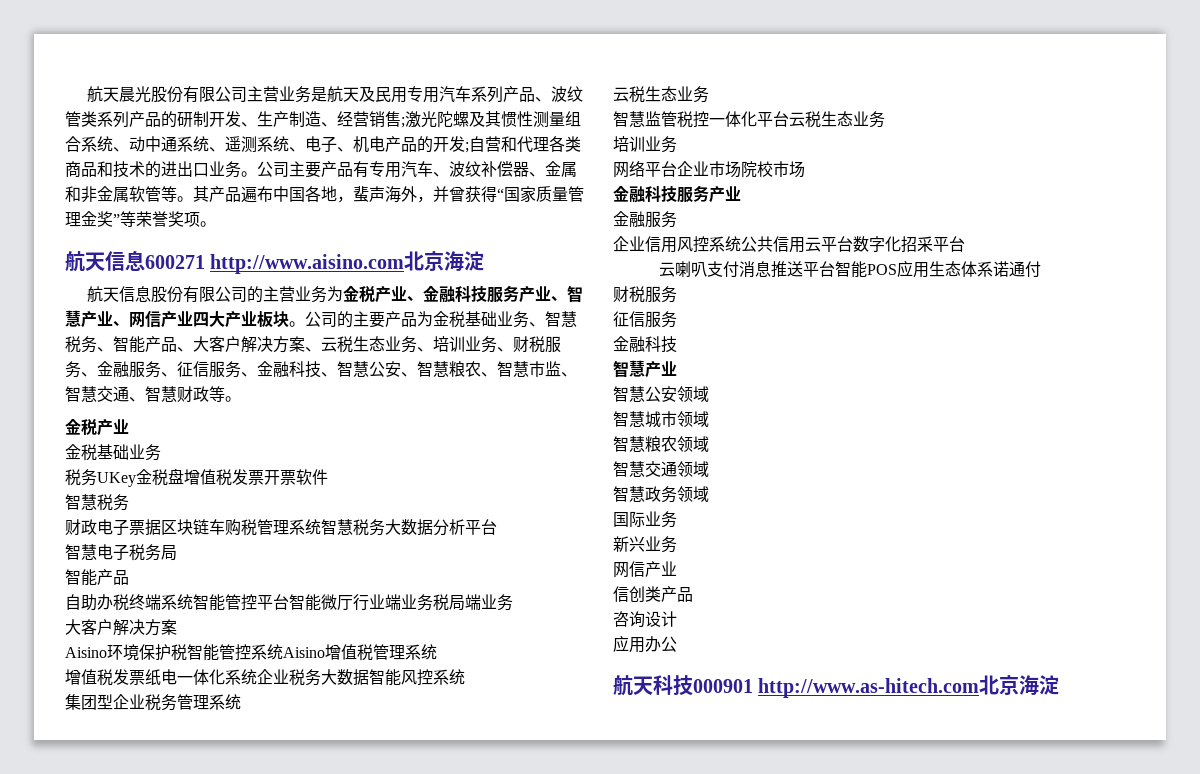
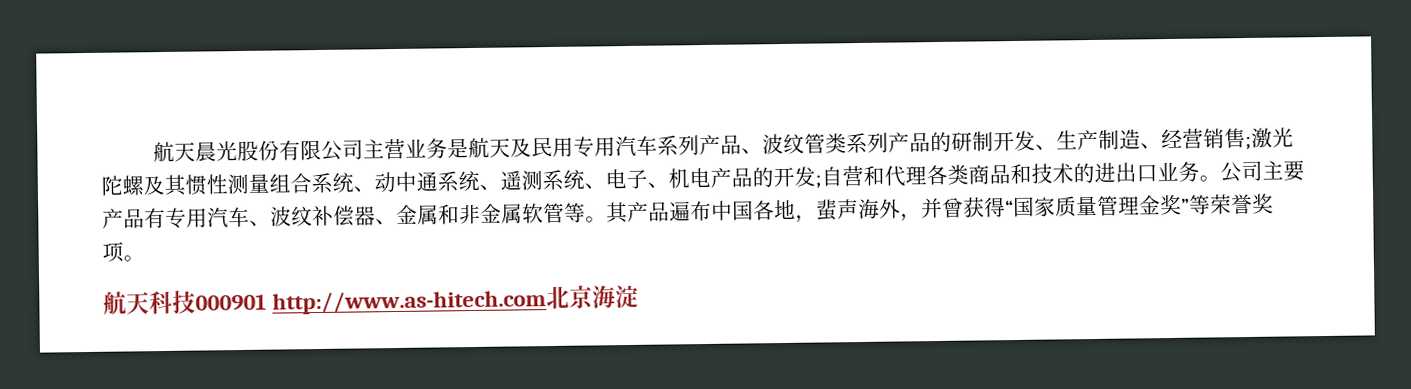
[65,250,485,274] [87,285,584,303] [65,310,577,328] [65,336,561,353] [65,361,577,378] [65,386,241,403] [65,418,129,436] [65,444,161,461] [65,468,328,487] [65,494,129,511] [65,519,497,536] [65,544,177,561] [65,569,129,586] [65,594,513,611] [65,619,177,636] [65,644,437,661] [65,669,465,686] [65,694,241,711] [613,86,709,103] [613,111,885,128] [613,136,677,153] [613,160,805,178] [613,185,741,203] [613,211,677,228] [613,236,965,253] [659,260,1042,278] [613,286,677,303] [613,311,677,328] [613,336,677,353] [613,360,677,378] [613,386,709,402] [613,411,709,428] [613,436,709,452] [613,461,709,477] [613,486,709,503] [613,511,677,528] [613,536,677,553] [613,561,677,578] [613,586,693,603] [613,611,677,628] [613,635,677,653] // 航天信息600271 http://www.aisino.com北京海淀 // 航天信息股份有限公司的主营业务为金税产业、金融科技服务产业、智慧产业、网信产业四大产业板块。公司的主要产品为金税基础业务、智慧税务、智能产品、大客户解决方案、云税生态业务、培训业务、财税服务、金融服务、征信服务、金融科技、智慧公安、智慧粮农、智慧市监、智慧交通、智慧财政等。 // 金税产业 // 金税基础业务 // 税务UKey金税盘增值税发票开票软件 // 智慧税务 // 财政电子票据区块链车购税管理系统智慧税务大数据分析平台 // 智慧电子税务局 // 智能产品 // 自助办税终端系统智能管控平台智能微厅行业端业务税局端业务 // 大客户解决方案 // Aisino环境保护税智能管控系统Aisino增值税管理系统 // 增值税发票纸电一体化系统企业税务大数据智能风控系统 // 集团型企业税务管理系统 // 云税生态业务 // 智慧监管税控一体化平台云税生态业务 // 培训业务 // 网络平台企业市场院校市场 // 金融科技服务产业 // 金融服务 // 企业信用风控系统公共信用云平台数字化招采平台 // 云喇叭支付消息推送平台智能POS应用生态体系诺通付 // 财税服务 // 征信服务 // 金融科技 // 智慧产业 // 智慧公安领域 // 智慧城市领域 // 智慧粮农领域 // 智慧交通领域 // 智慧政务领域 // 国际业务 // 新兴业务 // 网信产业 // 信创类产品 // 咨询设计 // 应用办公 -> (145, 258) none

